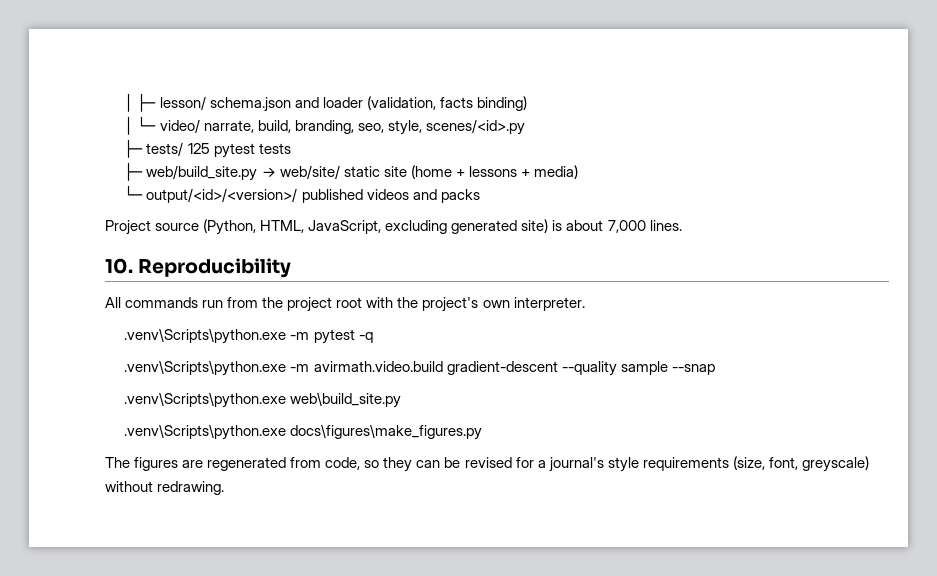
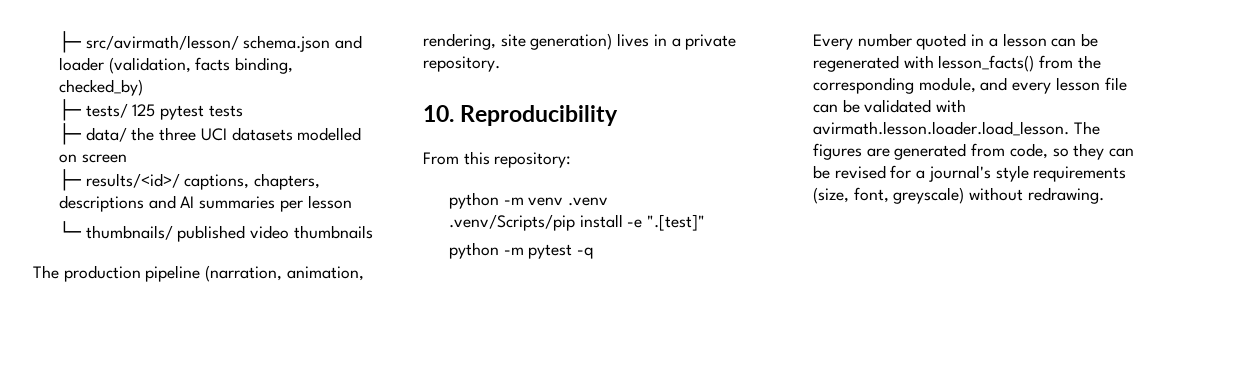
[124,93,206,112] │ ├─ lesson/ -> [58,31,239,53] ├─ src/avirmath/lesson/
[476,96,527,111] [124,116,525,135] binding) // │ └─ video/ narrate, build, branding, seo, style, scenes/<id>.py -> [235,57,294,74] [58,79,143,96] binding, checked_by)
[146,165,578,181] [124,185,480,203] [105,219,682,235] [105,258,292,278] [105,297,585,312] [124,328,373,344] [124,360,715,376] [124,392,402,408] [124,424,483,440] web/build_site.py → web/site/ static site (home + lessons + media) // └─ output/<id>/<version>/ published videos and packs // Project source (Python, HTML, JavaScript, excluding generated site) is about 7,000 lines. // 10. Reproducibility // All commands run from the project root with the project's own interpreter. // .venv\Scripts\python.exe -m pytest -q // .venv\Scripts\python.exe -m avirmath.video.build gradient-descent --quality sample --snap // .venv\Scripts\python.exe web\build_site.py // .venv\Scripts\python.exe docs\figures\make_figures.py // -> [85,127,362,142] [58,154,127,163] [58,169,321,191] [58,195,352,212] [58,221,373,242] [33,265,364,282] [423,33,737,50] [423,56,500,72] [423,105,619,126] [423,151,572,168] [448,192,609,209] [448,214,706,231] [448,242,594,259] [813,33,1099,50] [813,55,1101,72] [813,77,1127,94] [813,99,967,113] [813,121,1069,136] data/ the three UCI datasets modelled on screen // ├─ results/<id>/ captions, chapters, descriptions and AI summaries per lesson // └─ thumbnails/ published video thumbnails // The production pipeline (narration, animation, rendering, site generation) lives in a private repository. // 10. Reproducibility // From this repository: // python -m venv .venv // .venv/Scripts/pip install -e ".[test]" // python -m pytest -q // Every number quoted in a lesson can be regenerated with lesson_facts() from the corresponding module, and every lesson file can be validated with avirmath.lesson.loader.load_lesson.
[207,457,287,471] regenerated -> [894,143,967,160] generated

